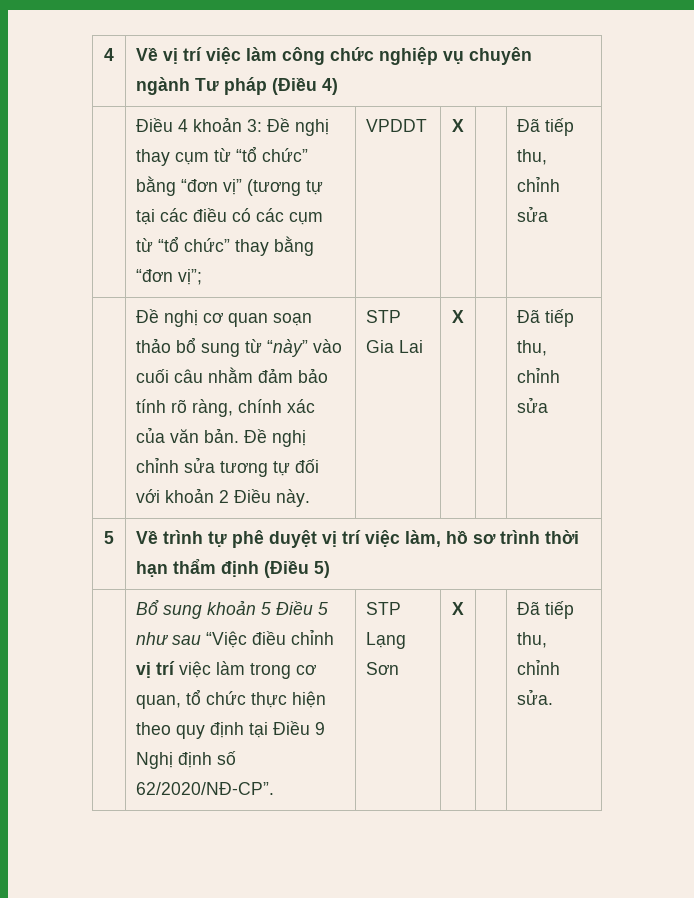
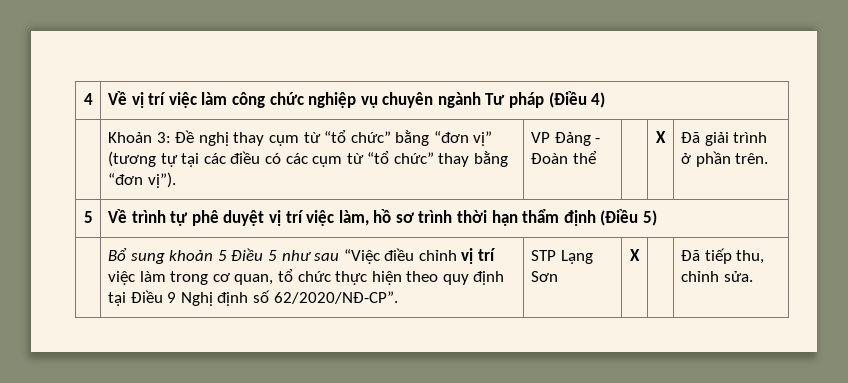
[136,117,243,132] Điều 4 khoản -> [107,132,152,143] Khoản
[178,269,203,285] [366,119,428,132] [452,119,464,132] [517,118,575,136] [517,149,548,165] [517,176,561,192] [517,206,549,222] [136,309,313,327] [136,337,343,357] [136,367,329,383] [136,399,316,417] [136,427,307,447] [136,457,320,477] [136,488,311,507] [366,310,402,323] [366,340,424,353] [452,310,464,323] [517,309,575,327] [517,340,548,356] [517,367,561,383] [517,397,549,413] vị”; | VPDDT | X | | Đã tiếp thu, chỉnh sửa // | Đề nghị cơ quan soạn thảo bổ sung từ “này” vào cuối câu nhằm đảm bảo tính rõ ràng, chính xác của văn bản. Đề nghị chỉnh sửa tương tự đối với khoản 2 Điều này. | STP Gia Lai | X | | Đã tiếp thu, chỉnh sửa -> [147,172,176,188] [530,132,601,146] [530,151,597,164] [656,131,666,143] [680,132,768,146] [680,151,769,167] vị”). | VP Đảng - Đoàn thể | | X | Đã giải trình ở phần trên.

